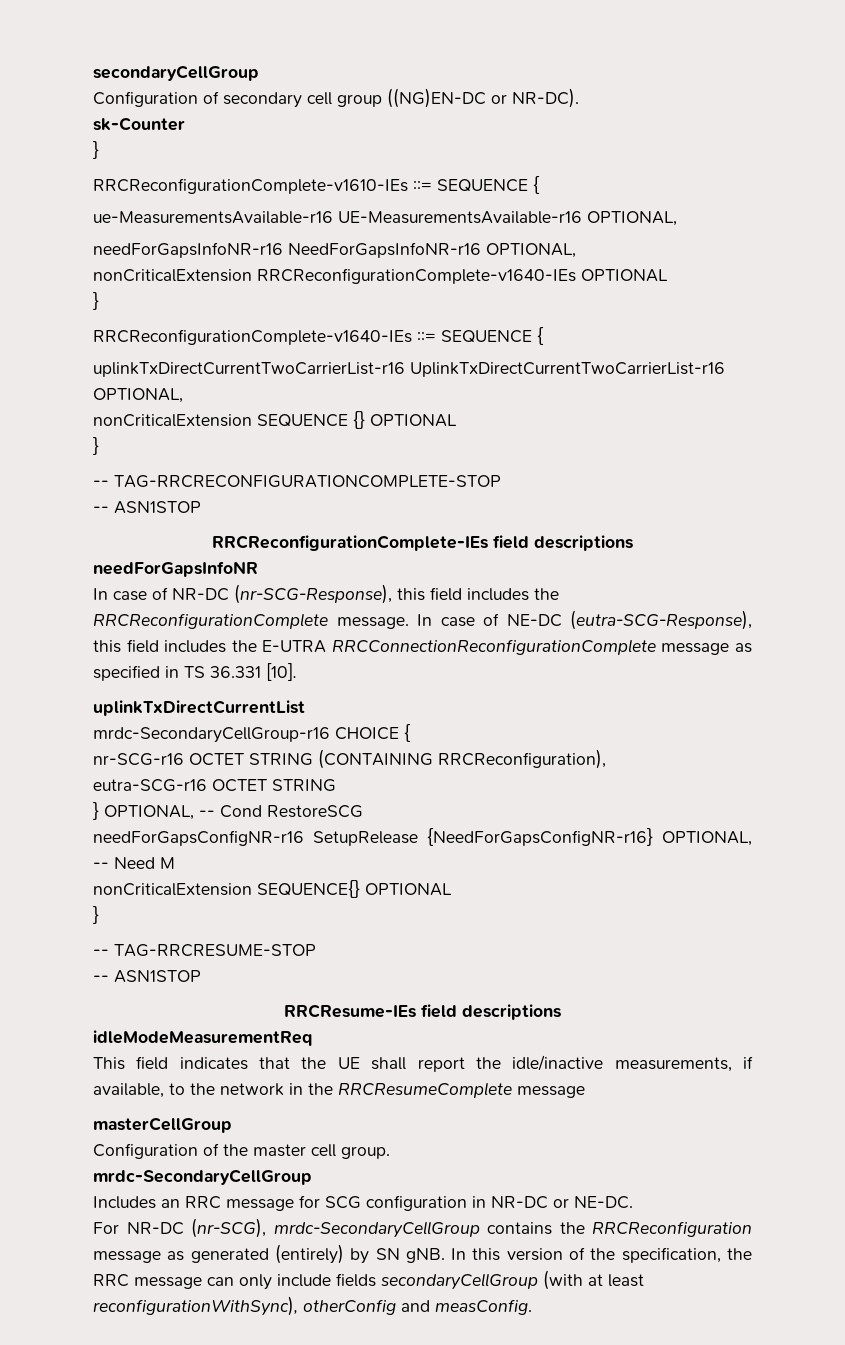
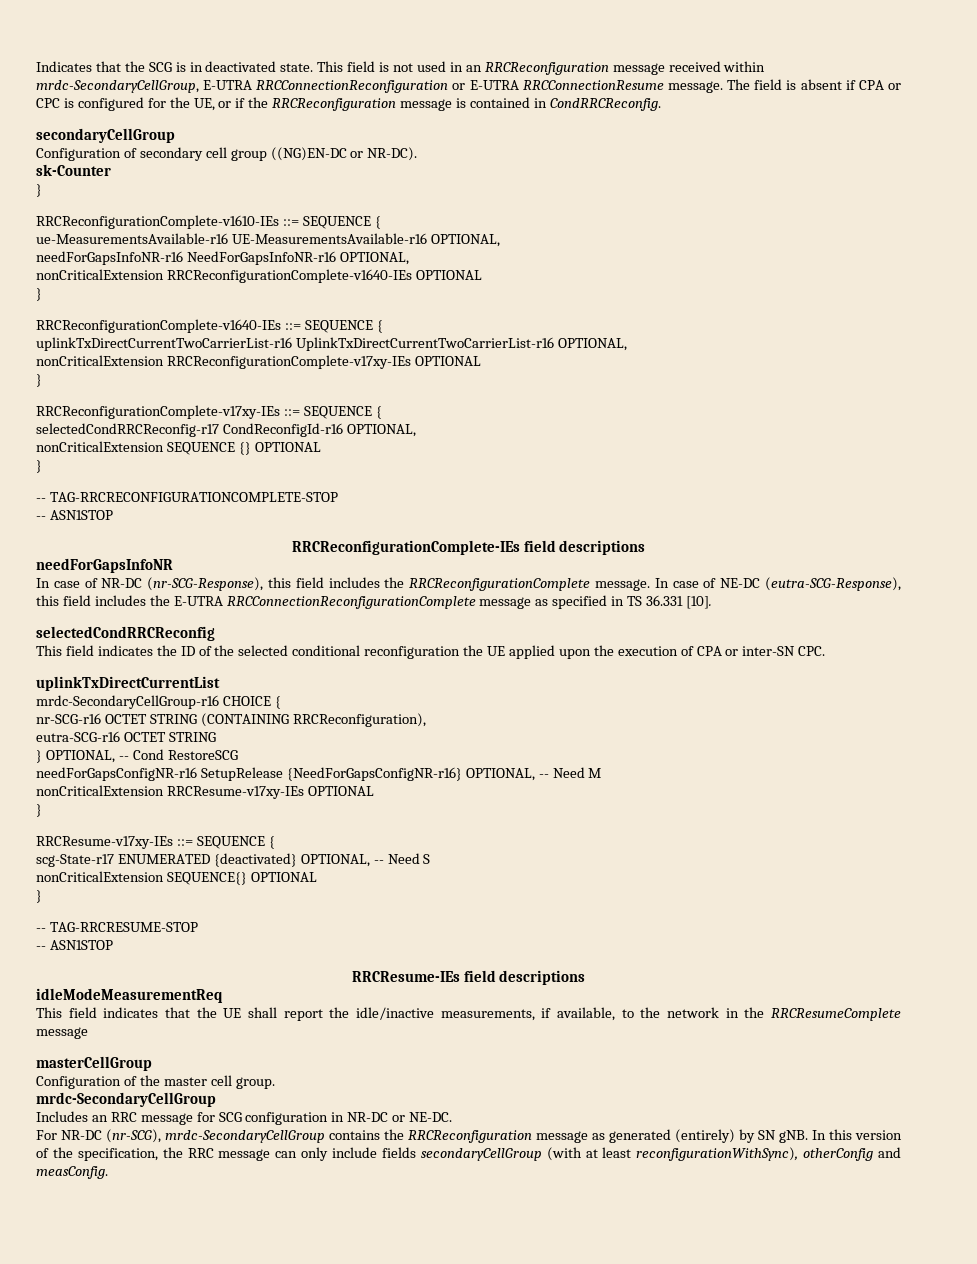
(93, 73) none -> [36,61,766,75] [36,79,902,93] [36,97,661,111] Indicates that the SCG is in deactivated state. This field is not used in an RRCReconfiguration message received within mrdc-SecondaryCellGroup, E-UTRA RRCConnectionReconfiguration or E-UTRA RRCConnectionResume message. The field is absent if CPA or CPC is configured for the UE, or if the RRCReconfiguration message is contained in CondRRCReconfig. //
(183, 395) none -> [36,355,481,369] [36,374,42,387] [36,405,382,419] [36,423,416,437] // nonCriticalExtension RRCReconfigurationComplete-v17xy-IEs OPTIONAL // } // RRCReconfigurationComplete-v17xy-IEs ::= SEQUENCE { // selectedCondRRCReconfig-r17 CondReconfigId-r16 OPTIONAL,
(297, 672) none -> [36,626,215,641] [36,645,826,659] // selectedCondRRCReconfig // This field indicates the ID of the selected conditional reconfiguration the UE applied upon the execution of CPA or inter-SN CPC.
(175, 863) none -> [36,785,374,799] [36,804,42,817] [36,836,275,849] [36,853,431,867] // nonCriticalExtension RRCResume-v17xy-IEs OPTIONAL // } // RRCResume-v17xy-IEs ::= SEQUENCE { // scg-State-r17 ENUMERATED {deactivated} OPTIONAL, -- Need S

